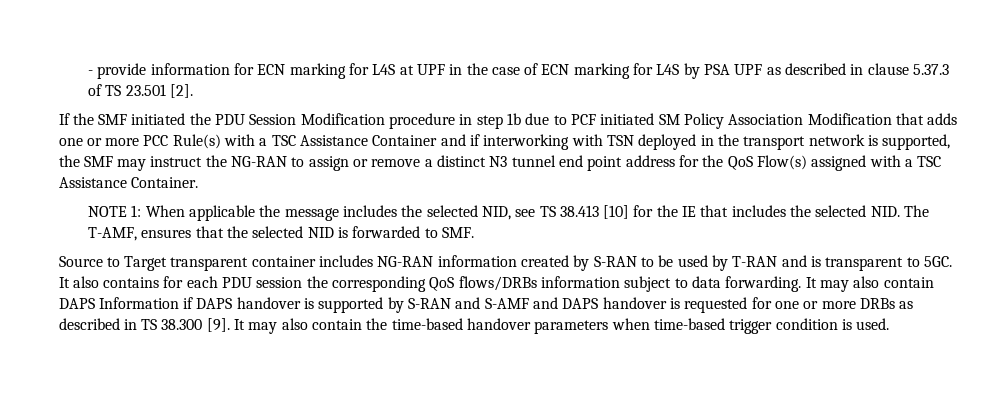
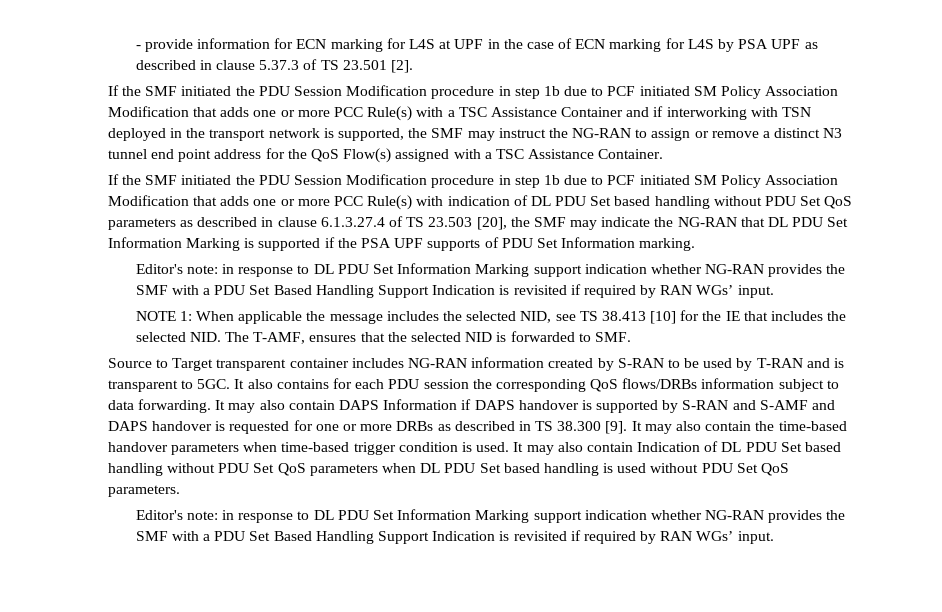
(198, 182) none -> [107,174,839,188] [107,195,853,210] [107,216,849,230] [107,237,696,251] [135,263,846,277] [135,284,774,298] // If the SMF initiated the PDU Session Modification procedure in step 1b due to PCF initiated SM Policy Association Modification that adds one or more PCC Rule(s) with indication of DL PDU Set based handling without PDU Set QoS parameters as described in clause 6.1.3.27.4 of TS 23.503 [20], the SMF may indicate the NG-RAN that DL PDU Set Information Marking is supported if the PSA UPF supports of PDU Set Information marking. // Editor's note: in response to DL PDU Set Information Marking support indication whether NG-RAN provides the SMF with a PDU Set Based Handling Support Indication is revisited if required by RAN WGs’ input.
(890, 324) none -> [513,441,841,455] [107,463,789,476] [107,485,180,497] [135,509,846,523] [135,530,774,544] It may also contain Indication of DL PDU Set based handling without PDU Set QoS parameters when DL PDU Set based handling is used without PDU Set QoS parameters. // Editor's note: in response to DL PDU Set Information Marking support indication whether NG-RAN provides the SMF with a PDU Set Based Handling Support Indication is revisited if required by RAN WGs’ input.

